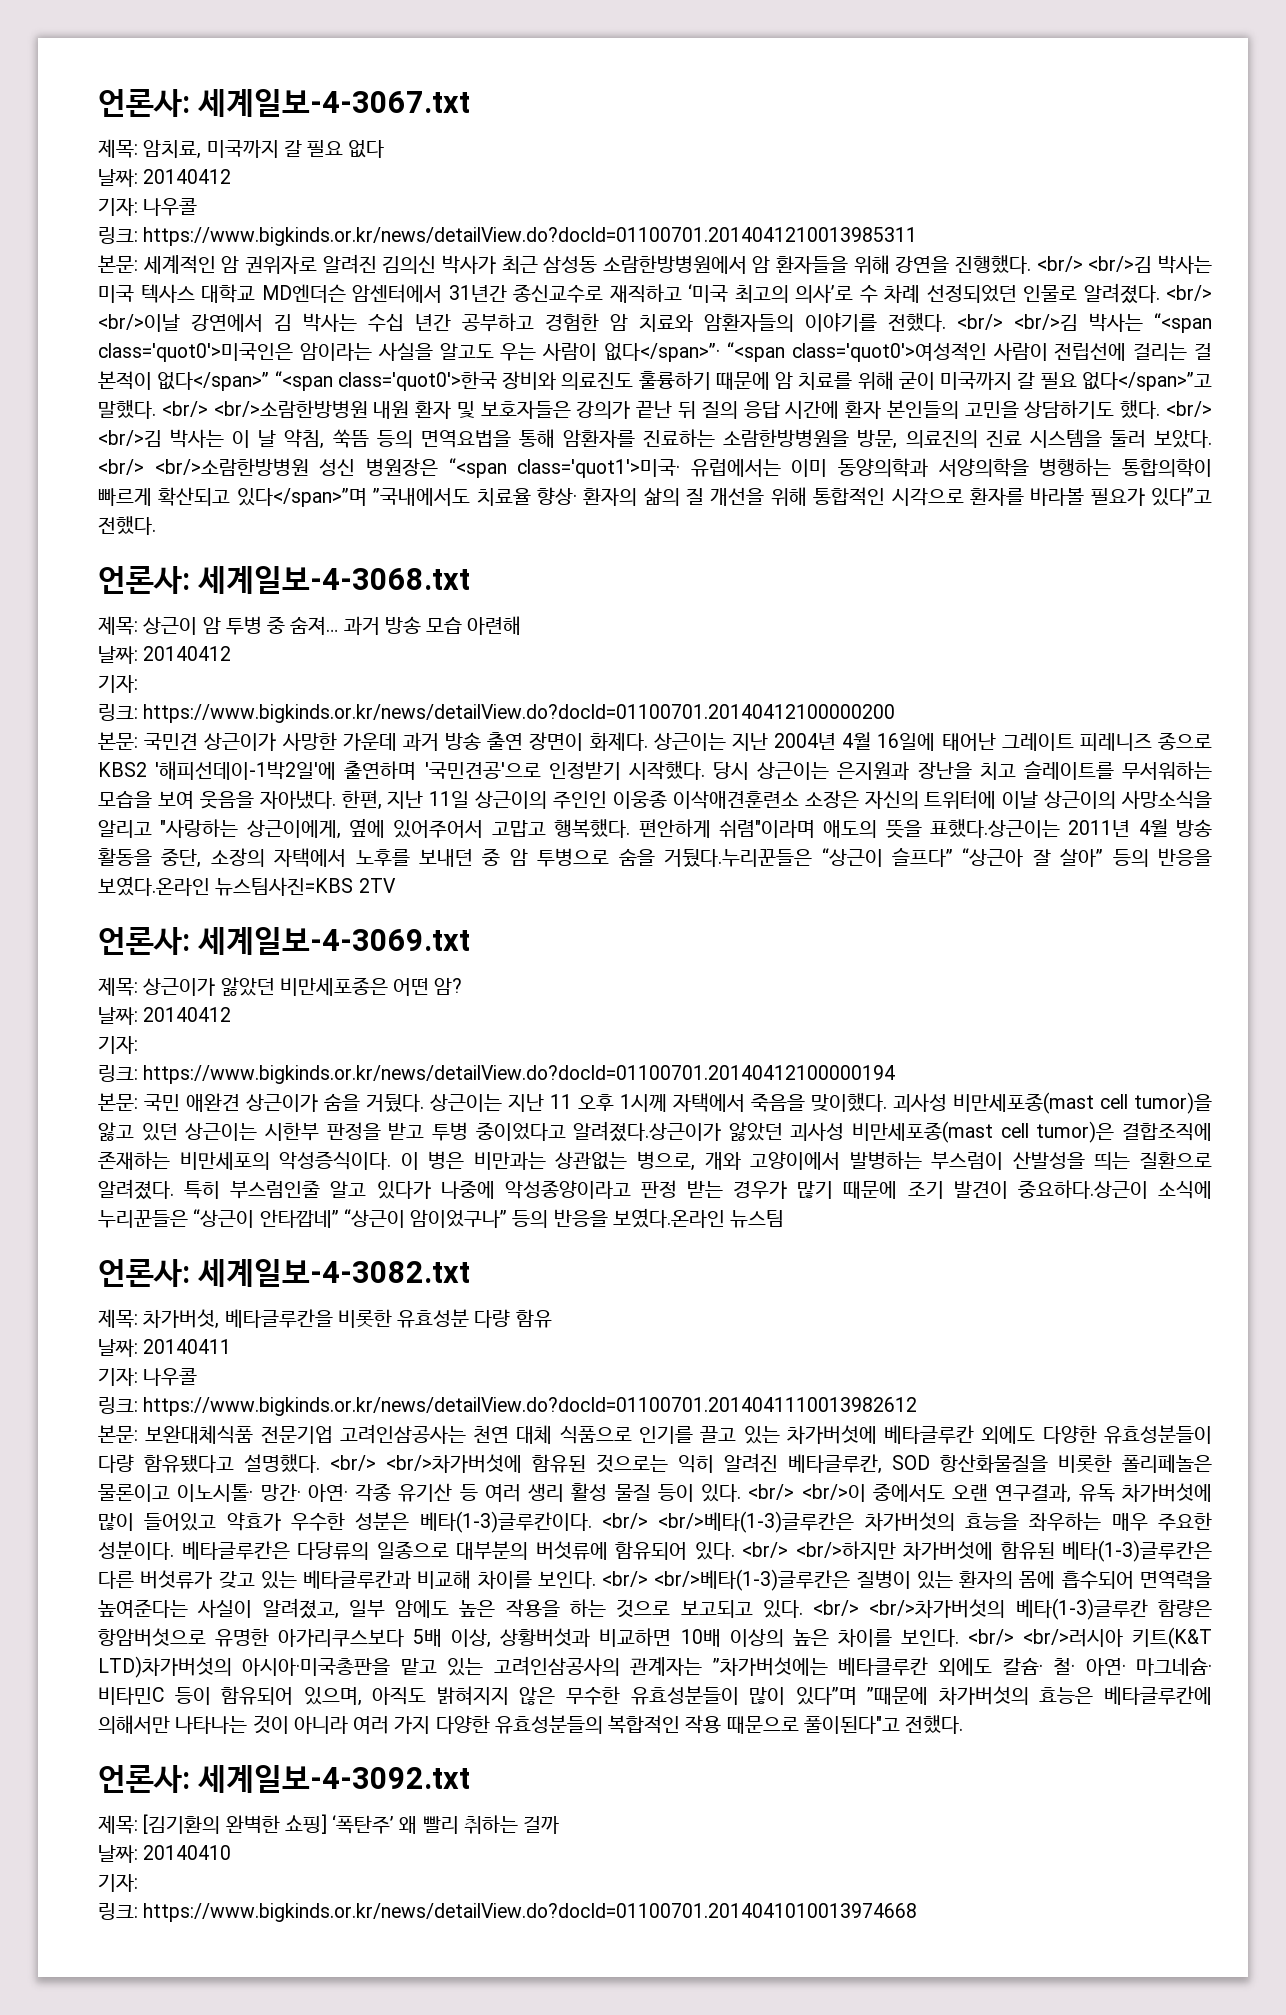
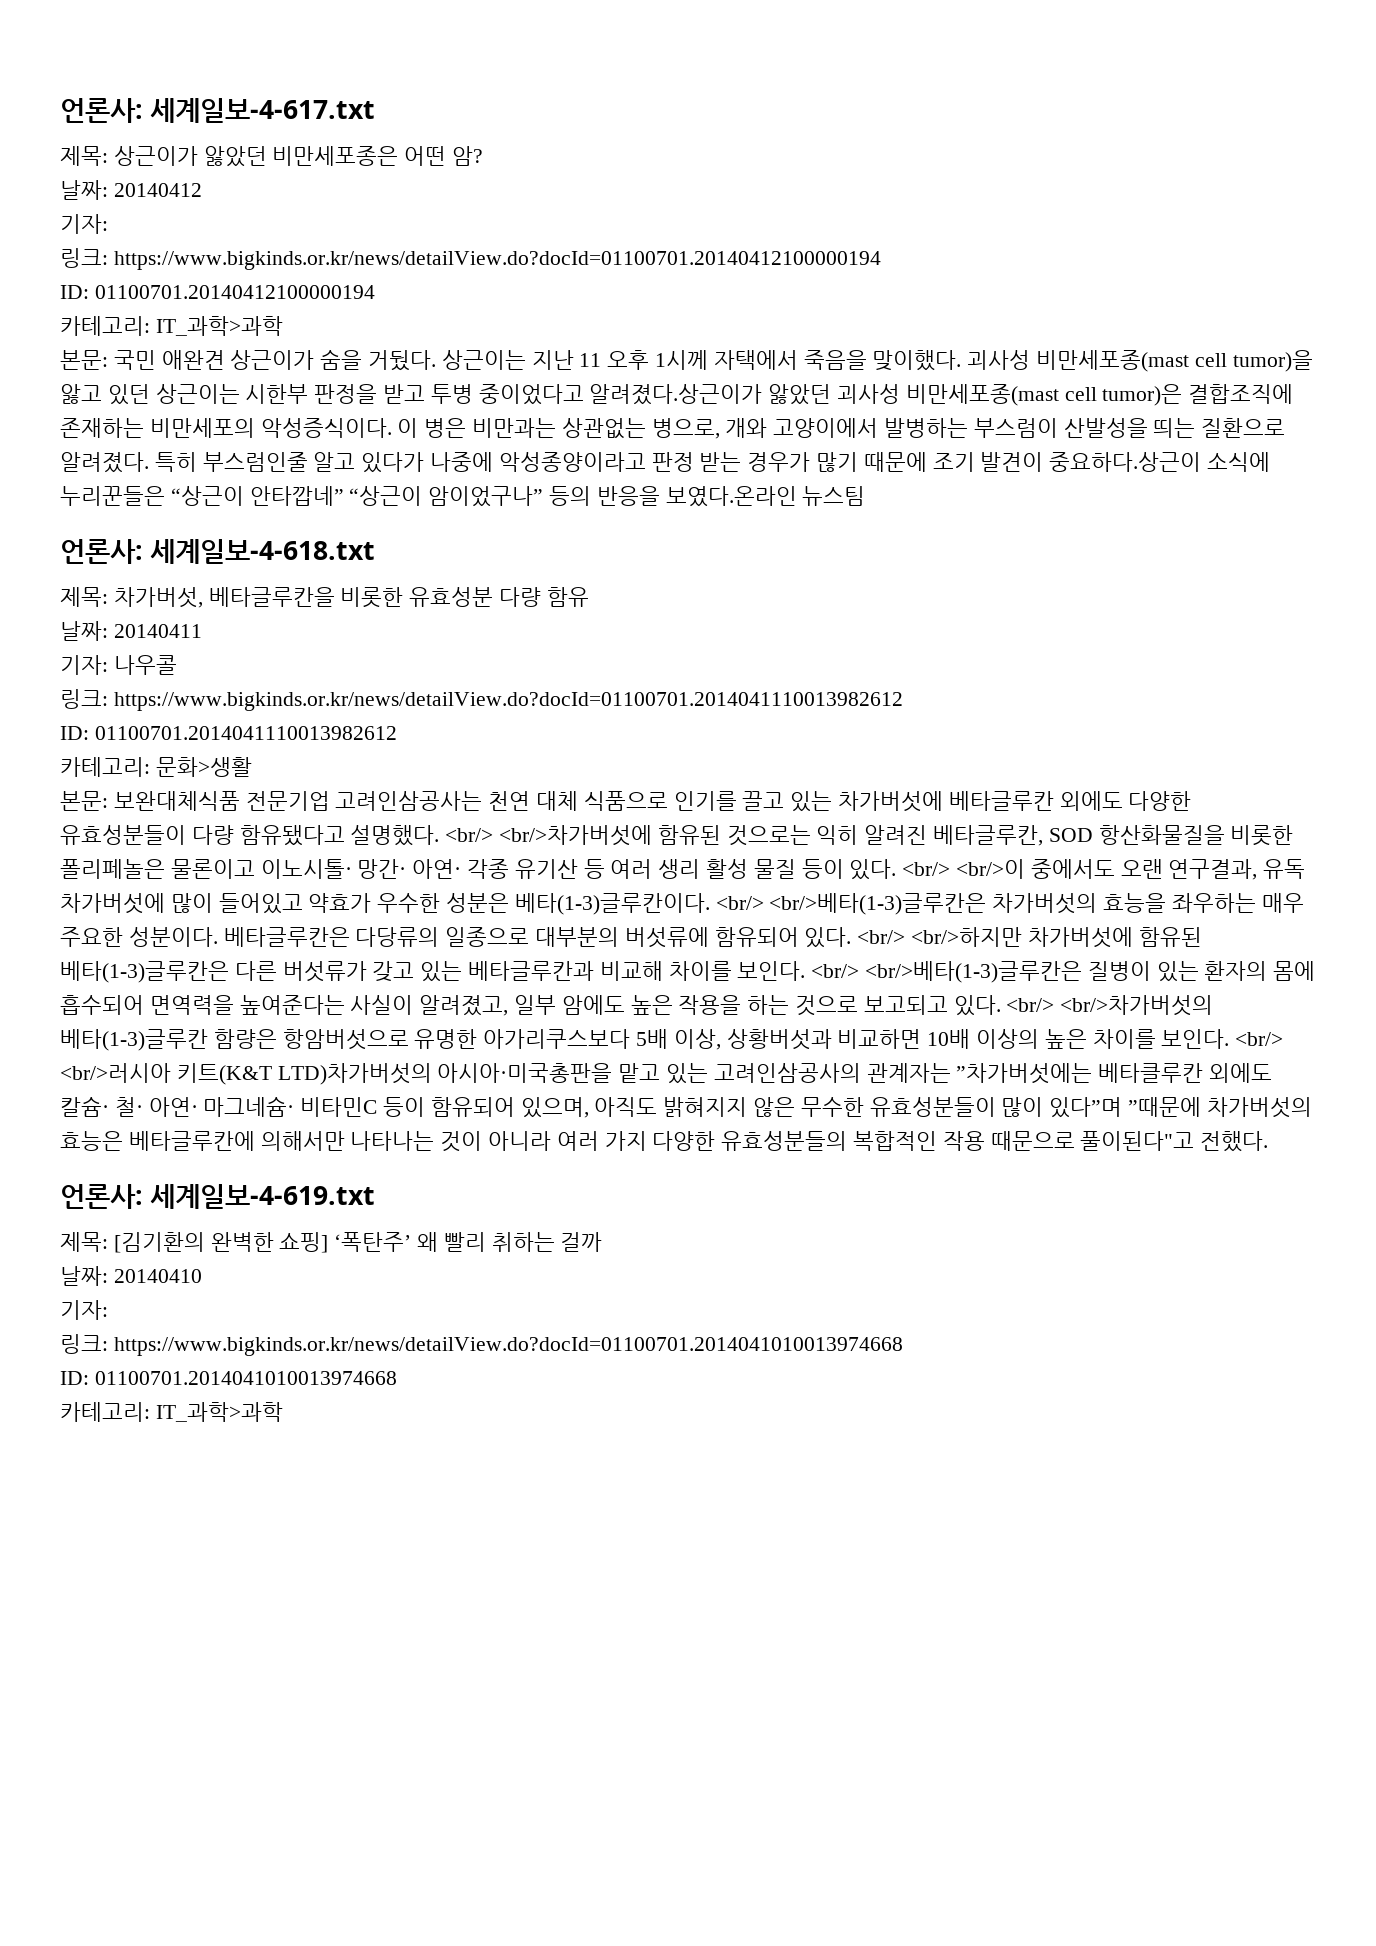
[98,89,471,117] [98,139,385,159] [98,169,232,187] [98,198,198,216] [98,227,918,246] [98,254,1212,274] [98,283,1212,304] [98,313,1212,333] [98,342,1212,362] [98,371,1212,391] [98,400,1213,419] [98,429,1212,449] [98,458,1212,478] [98,487,1212,507] [98,516,156,535] [98,566,471,594] [98,616,522,635] [98,646,232,664] [98,675,138,693] [98,704,896,723] [98,732,1212,751] [98,761,1212,780] [98,790,1212,810] [98,818,1213,839] [98,848,1212,868] [98,876,396,896] [98,927,471,955] 언론사: 세계일보-4-3067.txt // 제목: 암치료, 미국까지 갈 필요 없다 // 날짜: 20140412 // 기자: 나우콜 // 링크: https://www.bigkinds.or.kr/news/detailView.do?docId=01100701.2014041210013985311 // 본문: 세계적인 암 권위자로 알려진 김의신 박사가 최근 삼성동 소람한방병원에서 암 환자들을 위해 강연을 진행했다. <br/> <br/>김 박사는 미국 텍사스 대학교 MD엔더슨 암센터에서 31년간 종신교수로 재직하고 ‘미국 최고의 의사’로 수 차례 선정되었던 인물로 알려졌다. <br/> <br/>이날 강연에서 김 박사는 수십 년간 공부하고 경험한 암 치료와 암환자들의 이야기를 전했다. <br/> <br/>김 박사는 “<span class='quot0'>미국인은 암이라는 사실을 알고도 우는 사람이 없다</span>”· “<span class='quot0'>여성적인 사람이 전립선에 걸리는 걸 본적이 없다</span>” “<span class='quot0'>한국 장비와 의료진도 훌륭하기 때문에 암 치료를 위해 굳이 미국까지 갈 필요 없다</span>”고 말했다. <br/> <br/>소람한방병원 내원 환자 및 보호자들은 강의가 끝난 뒤 질의 응답 시간에 환자 본인들의 고민을 상담하기도 했다. <br/> <br/>김 박사는 이 날 약침, 쑥뜸 등의 면역요법을 통해 암환자를 진료하는 소람한방병원을 방문, 의료진의 진료 시스템을 둘러 보았다. <br/> <br/>소람한방병원 성신 병원장은 “<span class='quot1'>미국· 유럽에서는 이미 동양의학과 서양의학을 병행하는 통합의학이 빠르게 확산되고 있다</span>”며 ”국내에서도 치료율 향상· 환자의 삶의 질 개선을 위해 통합적인 시각으로 환자를 바라볼 필요가 있다”고 전했다. // 언론사: 세계일보-4-3068.txt // 제목: 상근이 암 투병 중 숨져… 과거 방송 모습 아련해 // 날짜: 20140412 // 기자: // 링크: https://www.bigkinds.or.kr/news/detailView.do?docId=01100701.20140412100000200 // 본문: 국민견 상근이가 사망한 가운데 과거 방송 출연 장면이 화제다. 상근이는 지난 2004년 4월 16일에 태어난 그레이트 피레니즈 종으로 KBS2 '해피선데이-1박2일'에 출연하며 '국민견공'으로 인정받기 시작했다. 당시 상근이는 은지원과 장난을 치고 슬레이트를 무서워하는 모습을 보여 웃음을 자아냈다. 한편, 지난 11일 상근이의 주인인 이웅종 이삭애견훈련소 소장은 자신의 트위터에 이날 상근이의 사망소식을 알리고 "사랑하는 상근이에게, 옆에 있어주어서 고맙고 행복했다. 편안하게 쉬렴"이라며 애도의 뜻을 표했다.상근이는 2011년 4월 방송 활동을 중단, 소장의 자택에서 노후를 보내던 중 암 투병으로 숨을 거뒀다.누리꾼들은 “상근이 슬프다” “상근아 잘 살아” 등의 반응을 보였다.온라인 뉴스팀사진=KBS 2TV // 언론사: 세계일보-4-3069.txt -> [60,98,376,123] 언론사: 세계일보-4-617.txt
(896, 1074) none -> [60,285,375,299] [60,316,283,336] // ID: 01100701.20140412100000194 // 카테고리: IT_과학>과학
[198,1259,471,1287] 세계일보-4-3082.txt -> [150,539,376,564] 세계일보-4-618.txt
(918, 1406) none -> [60,726,397,740] [60,757,252,777] // ID: 01100701.2014041110013982612 // 카테고리: 문화>생활
[198,1765,471,1793] 세계일보-4-3092.txt -> [150,1184,376,1209] 세계일보-4-619.txt
(918, 1912) none -> [60,1371,397,1385] [60,1402,283,1422] // ID: 01100701.2014041010013974668 // 카테고리: IT_과학>과학

